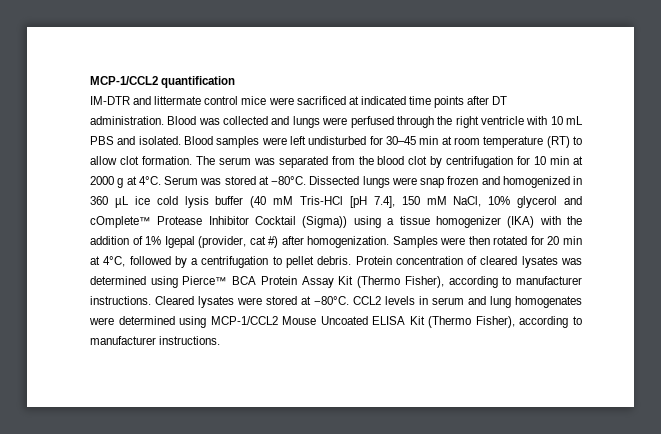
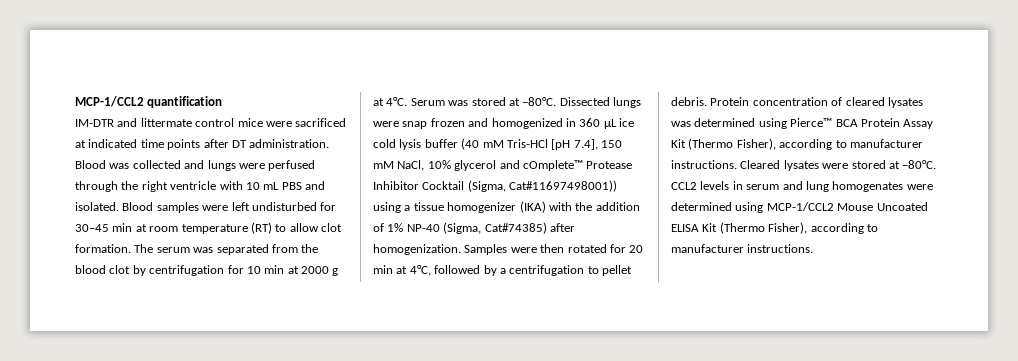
[302,216,348,228] (Sigma)) -> [467,180,618,192] (Sigma, Cat#11697498001))
[164,236,279,248] Igepal (provider, cat #) -> [406,222,547,234] NP-40 (Sigma, Cat#74385)

